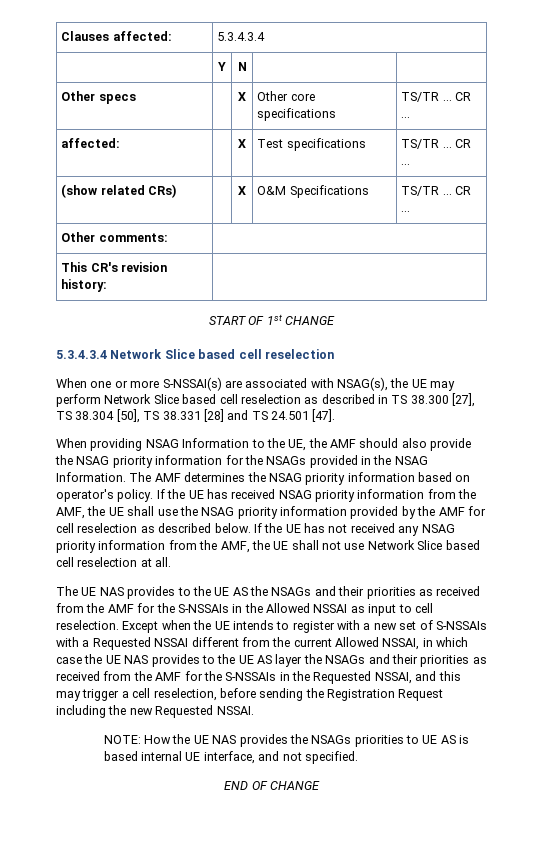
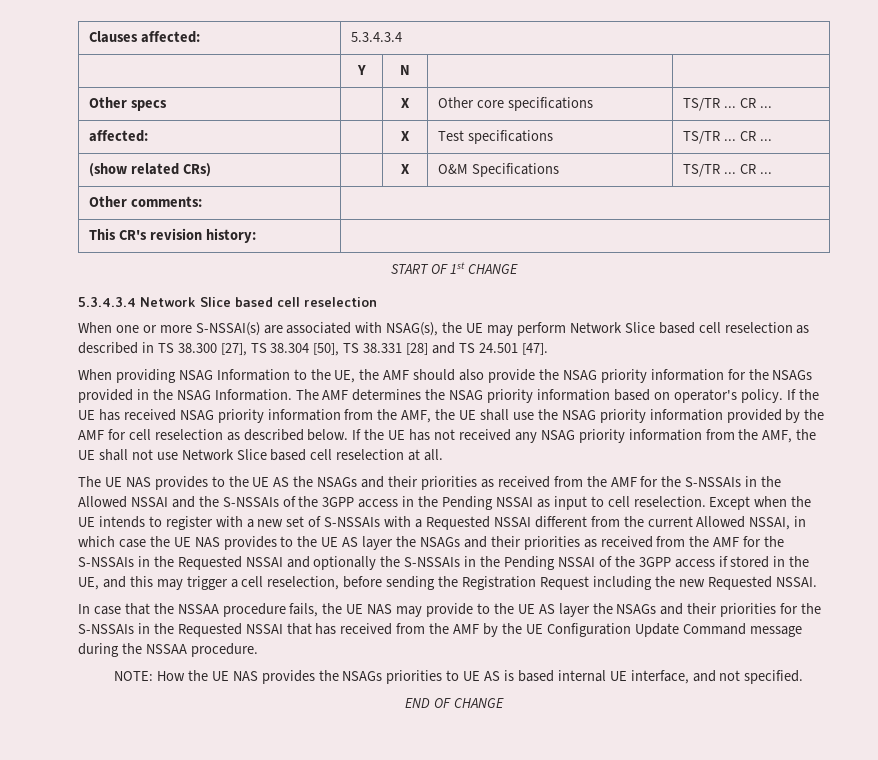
(348, 608) none -> [171,496,533,510] and the S-NSSAIs of the 3GPP access in the Pending NSSAI
[374,672,412,684] NSSAI, -> [245,556,810,570] [78,577,99,590] NSSAI and optionally the S-NSSAIs in the Pending NSSAI of the 3GPP access if stored in the UE,
(254, 710) none -> [78,603,822,617] [78,623,802,637] [78,643,258,657] // In case that the NSSAA procedure fails, the UE NAS may provide to the UE AS layer the NSAGs and their priorities for the S-NSSAIs in the Requested NSSAI that has received from the AMF by the UE Configuration Update Command message during the NSSAA procedure.

